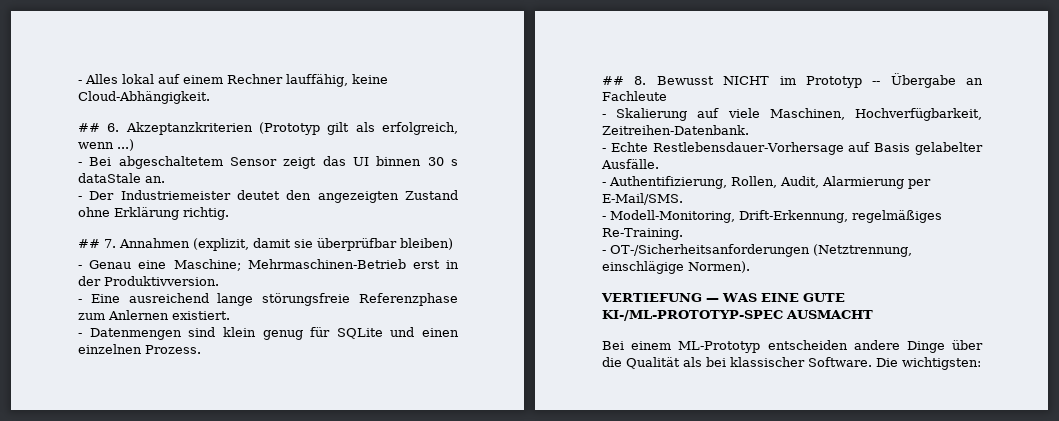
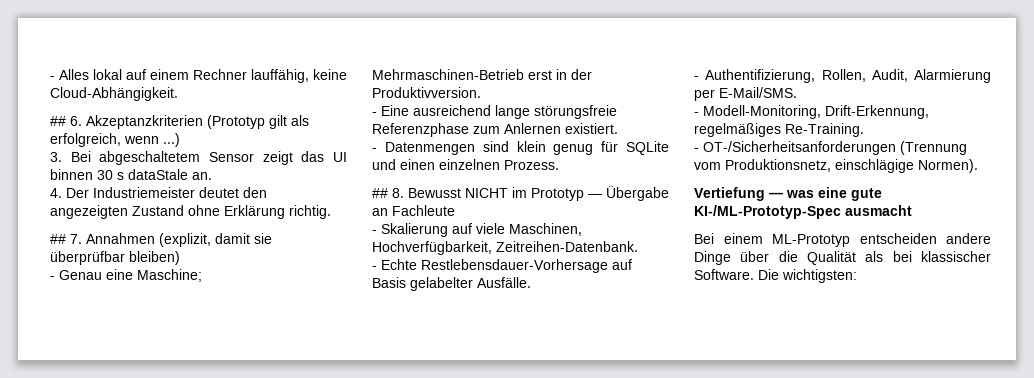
[78,162,82,166] - -> [50,152,62,162] 3.
[78,196,82,200] - -> [50,188,62,198] 4.
[872,81,881,85] -- -> [588,194,602,198] —
[812,244,912,257] (Netztrennung, -> [900,141,967,155] [694,159,831,172] (Trennung vom Produktionsnetz,
[601,293,845,302] [602,310,873,321] VERTIEFUNG — WAS EINE GUTE KI-/ML-PROTOTYP-SPEC AUSMACHT -> [694,187,882,201] [694,205,912,219] Vertiefung — was eine gute KI-/ML-Prototyp-Spec ausmacht

